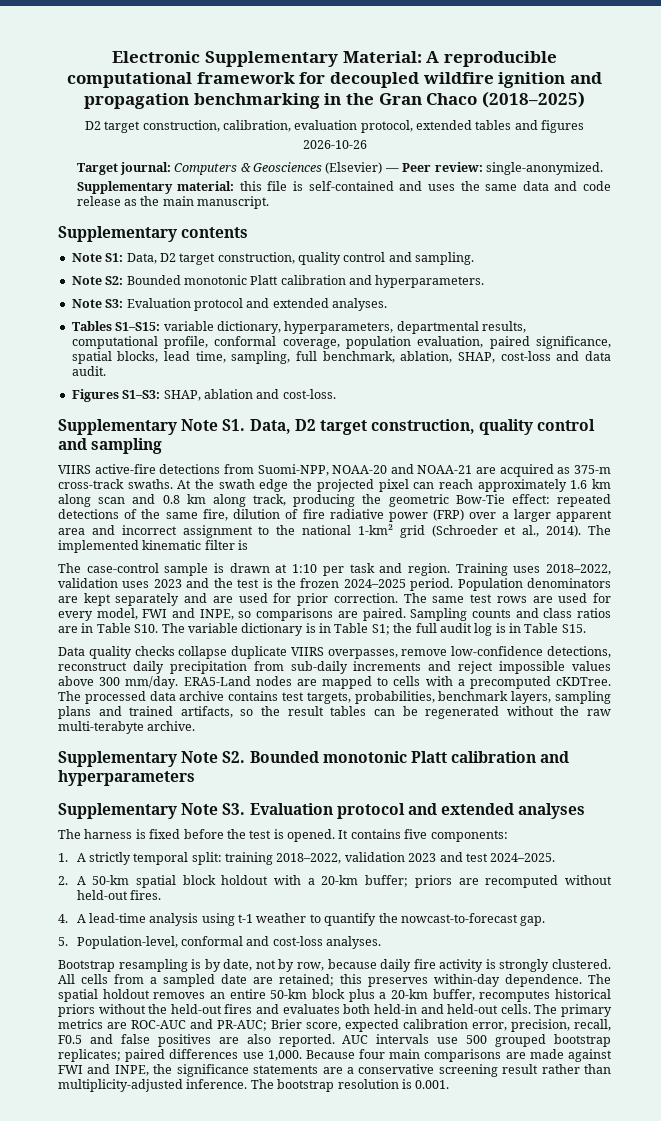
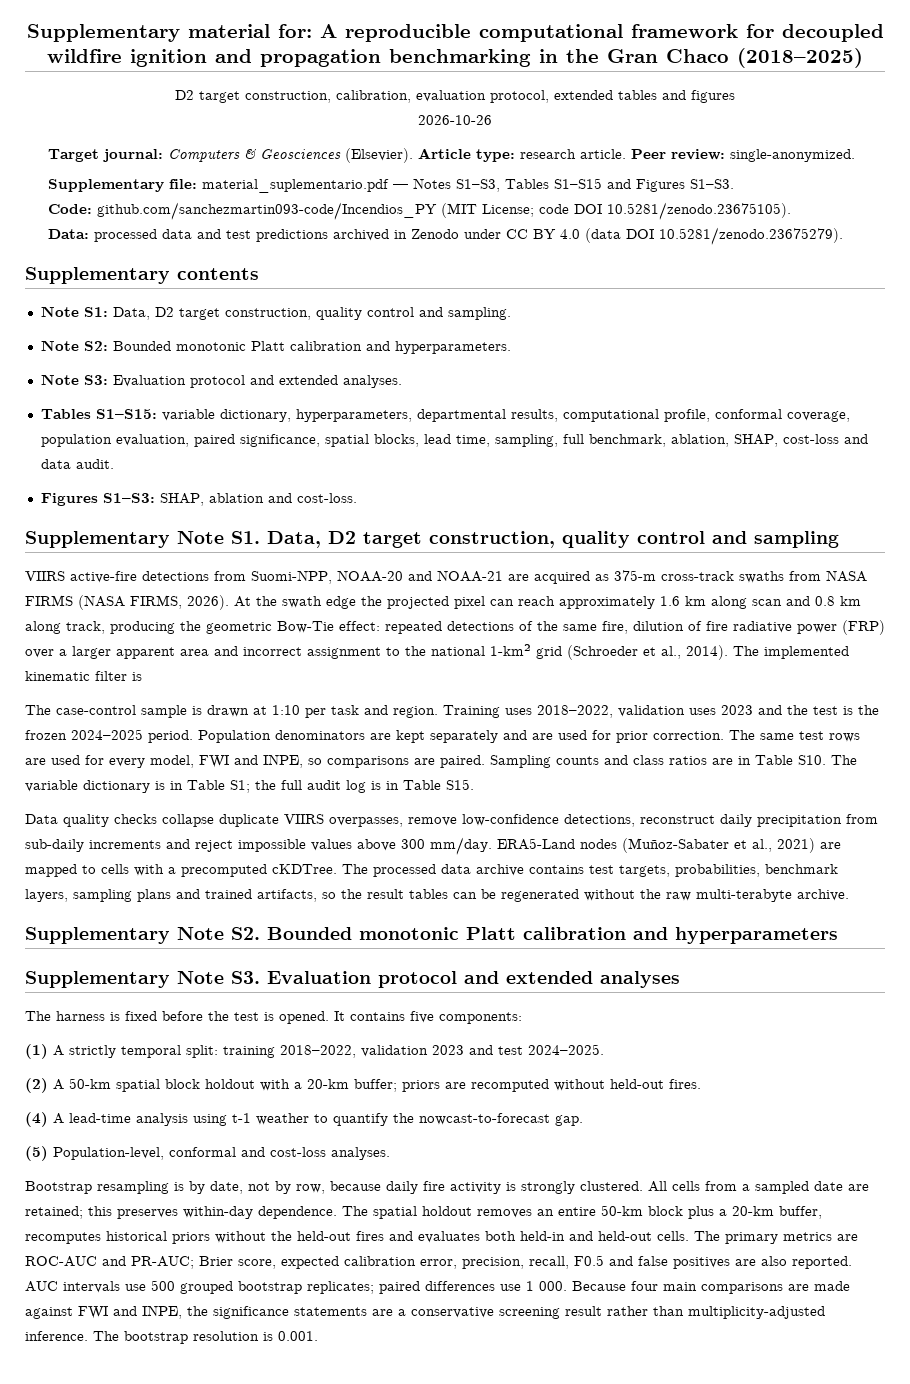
[112,51,422,67] Electronic Supplementary Material: -> [26,24,312,42] Supplementary material for:
[325,162,399,174] (Elsevier) — -> [345,148,627,163] (Elsevier). Article type: research article.
[177,181,611,191] [76,196,270,209] material: this file is self-contained and uses the same data and code release as the main manuscript. -> [169,178,735,193] [48,202,792,220] [48,227,844,245] file: material_suplementario.pdf — Notes S1–S3, Tables S1–S15 and Figures S1–S3. // Code: github.com/sanchezmartin093-code/Incendios_PY (MIT License; code DOI 10.5281/zenodo.23675105). // Data: processed data and test predictions archived in Zenodo under CC BY 4.0 (data DOI 10.5281/zenodo.23675279).
[127,479,173,489] swaths. -> [739,570,867,583] [25,595,229,610] swaths from NASA FIRMS (NASA FIRMS, 2026).
(292, 681) none -> [622,838,815,853] (Muñoz-Sabater et al., 2021)
[58,853,68,862] 1. -> [25,1044,48,1059] (1)
[58,876,68,885] 2. -> [25,1078,48,1093] (2)
[58,914,68,923] 4. -> [25,1112,48,1127] (4)
[58,937,68,946] 5. -> [25,1146,48,1161] (5)
[267,1050,302,1061] 1,000. -> [526,1281,567,1291] 1 000.

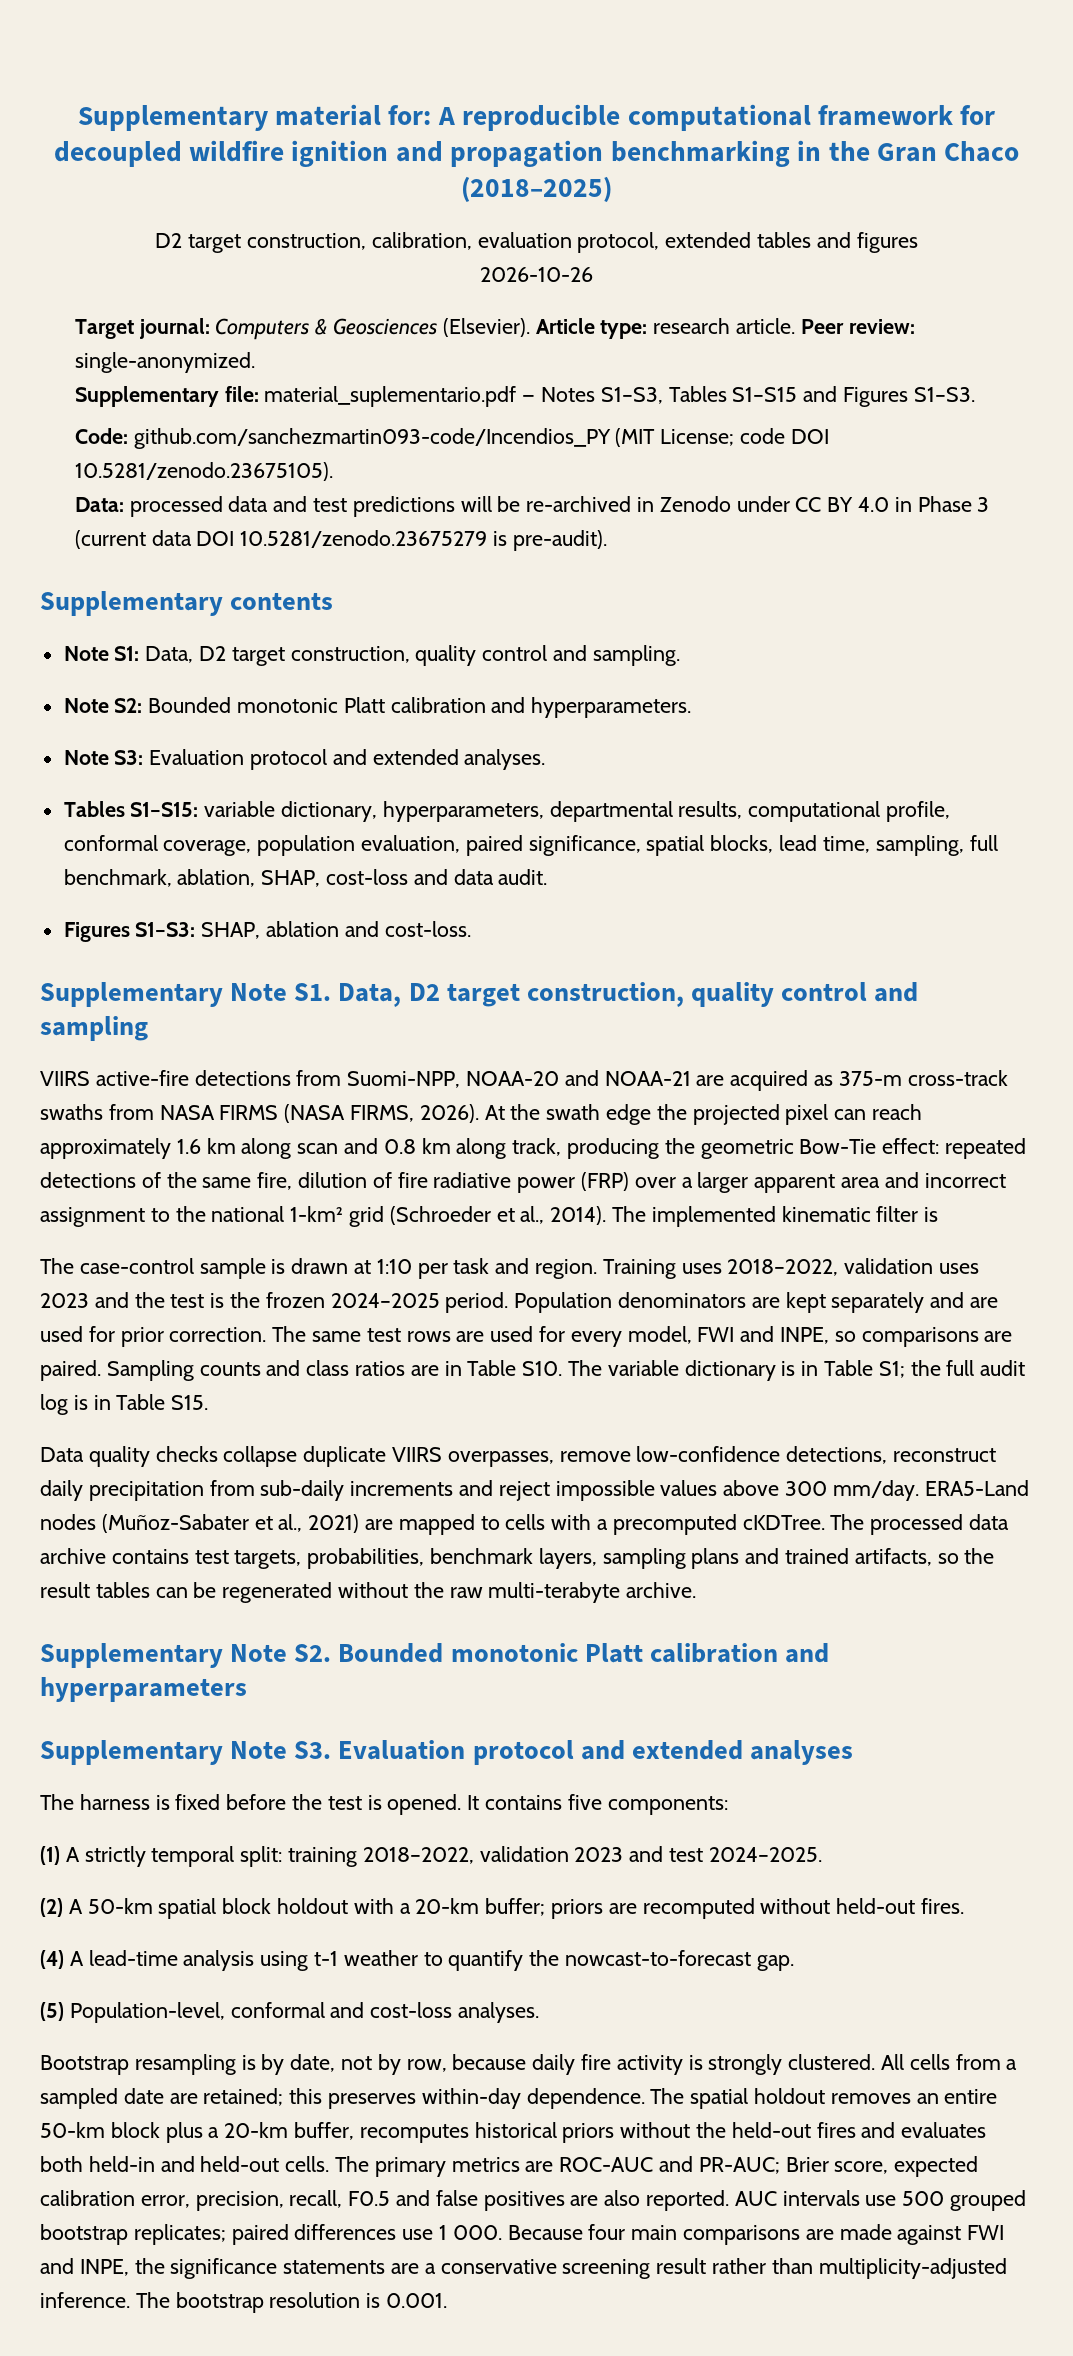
[333,229,390,241] archived -> [460,496,632,512] will be re-archived
[585,227,844,245] (data DOI 10.5281/zenodo.23675279). -> [894,496,990,512] [74,530,607,551] in Phase 3 (current data DOI 10.5281/zenodo.23675279 is pre-audit).

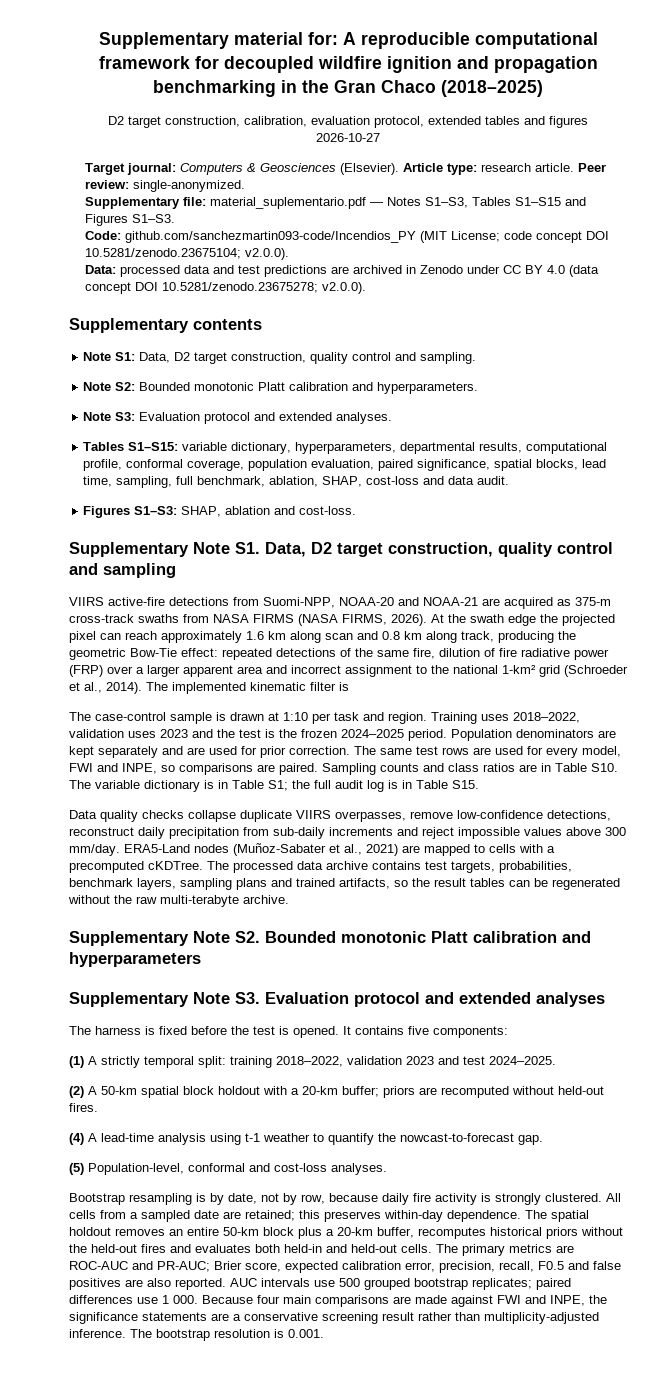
[480,267,593,282] 2026-10-26 -> [316,133,380,142] 2026-10-27
[790,429,829,444] [74,462,333,481] DOI 10.5281/zenodo.23675105). -> [535,231,609,243] [84,248,289,260] concept DOI 10.5281/zenodo.23675104; v2.0.0).
[460,496,632,512] will be re-archived -> [330,265,402,274] are archived
[894,496,990,512] [74,530,607,551] in Phase 3 (current data DOI 10.5281/zenodo.23675279 is pre-audit). -> [568,265,599,277] [84,282,366,294] (data concept DOI 10.5281/zenodo.23675278; v2.0.0).

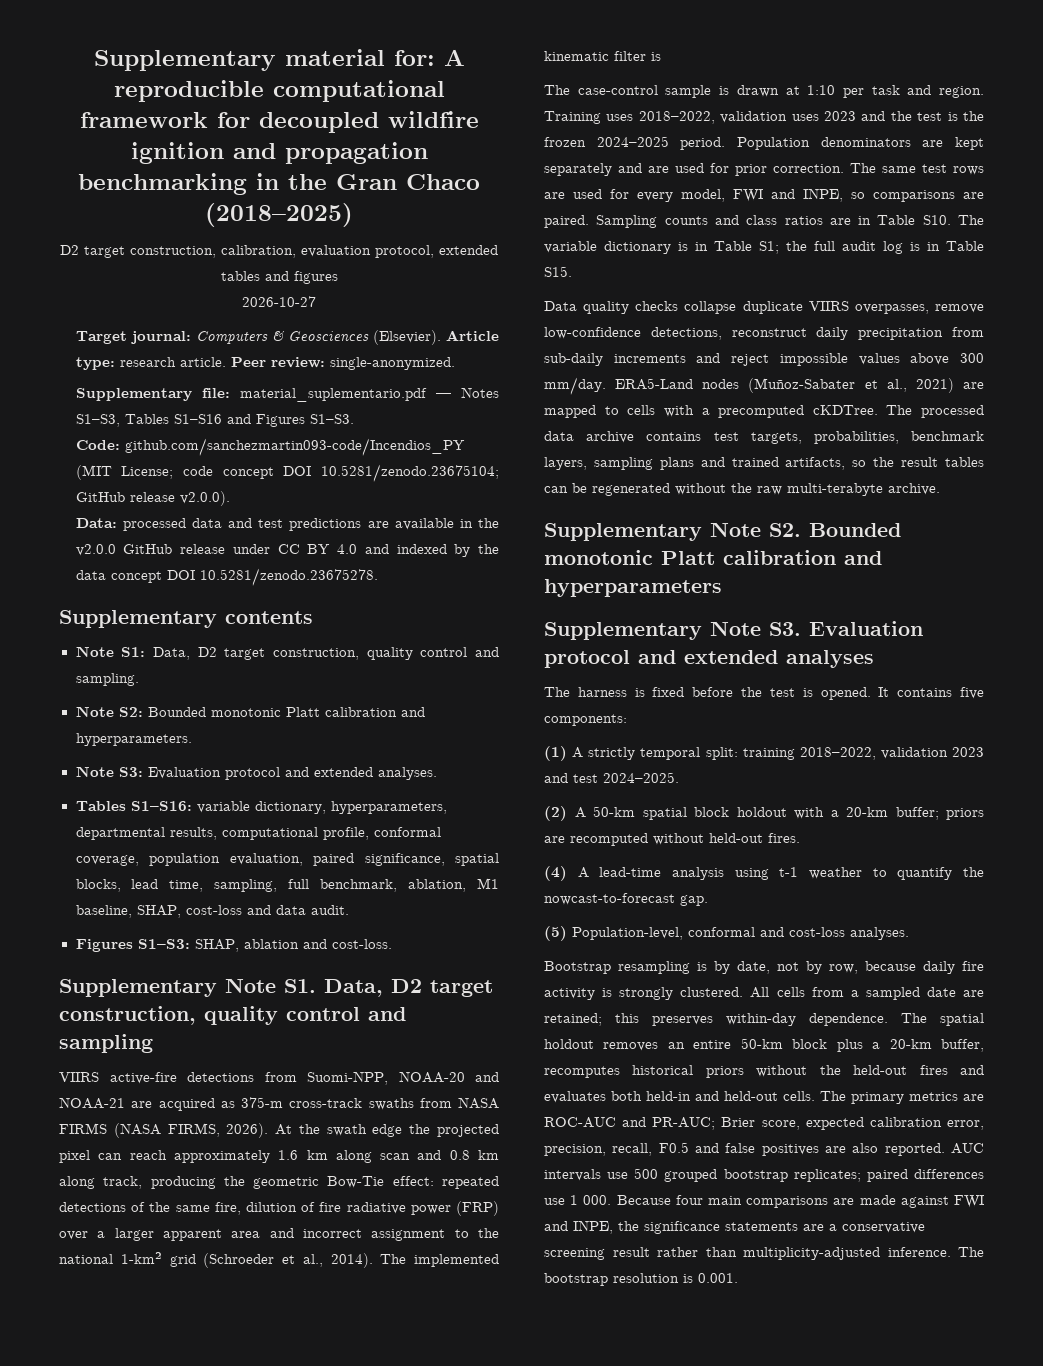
[514,197,561,206] S1–S15 -> [173,414,222,424] S1–S16
(241, 253) none -> [75,492,175,502] GitHub release
[352,265,599,277] [84,282,366,294] archived in Zenodo under CC BY 4.0 (data concept DOI 10.5281/zenodo.23675278; v2.0.0). -> [394,518,499,530] [75,544,500,557] [75,568,378,586] available in the v2.0.0 GitHub release under CC BY 4.0 and indexed by the data concept DOI 10.5281/zenodo.23675278.
[128,442,179,451] S1–S15: -> [130,801,192,811] S1–S16:
(319, 481) none -> [477,878,499,889] [75,905,132,918] M1 baseline,

